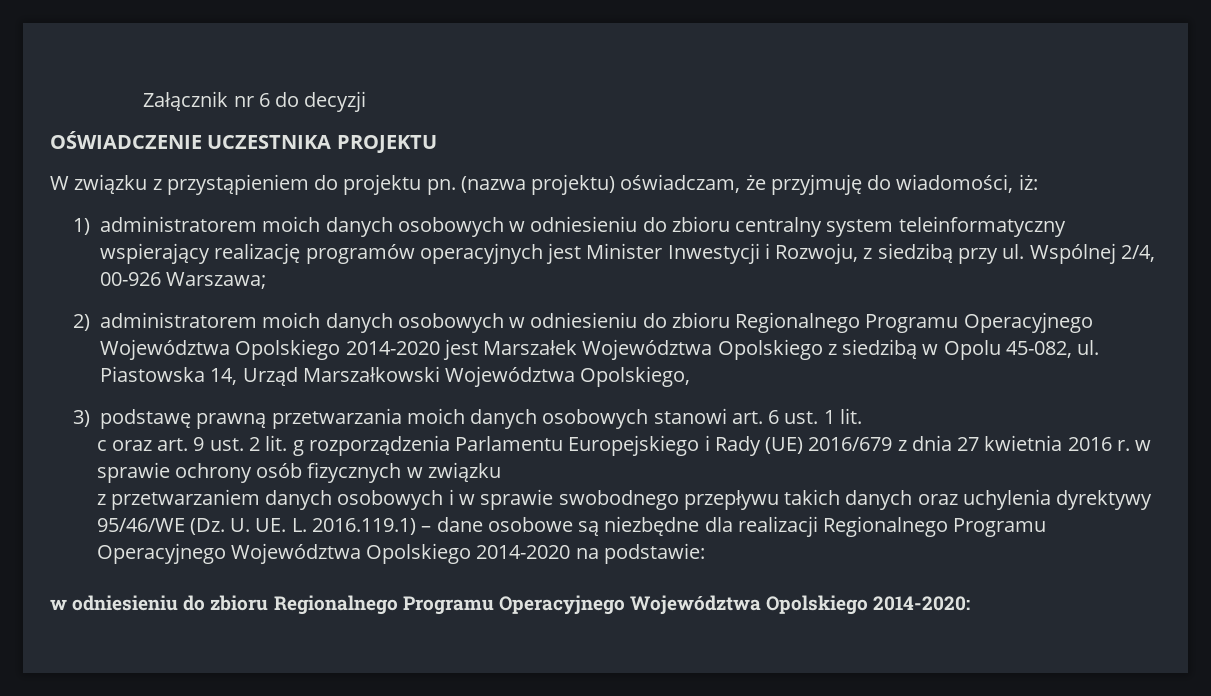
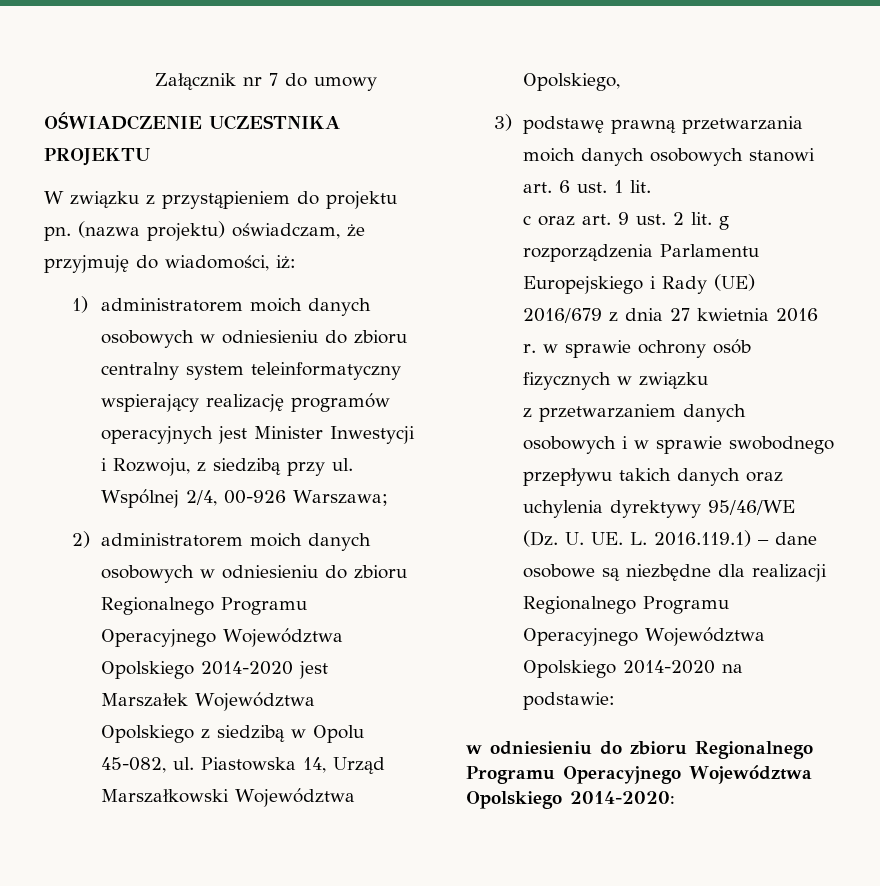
[258,91,367,112] 6 do decyzji -> [269,73,377,91] 7 do umowy

